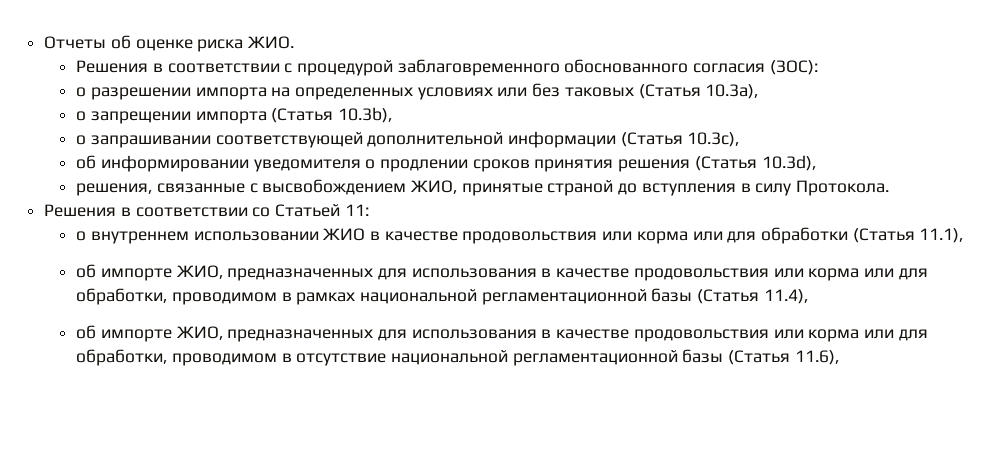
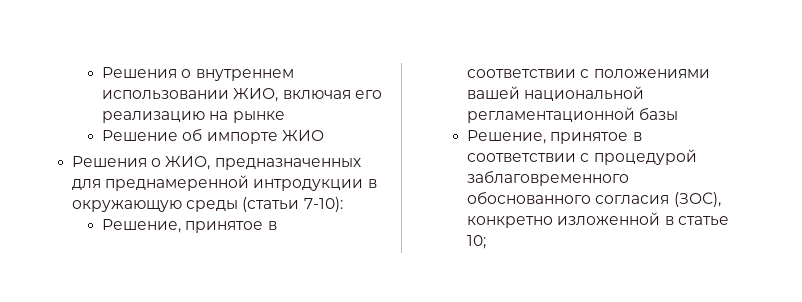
[44,35,295,52] [76,60,149,73] Отчеты об оценке риска ЖИО. // Решения -> [102,67,294,81] [102,88,382,102] [102,111,285,123] [102,128,324,144] [72,156,361,170] [72,175,377,191] [72,197,343,212] [102,219,277,233] [467,69,710,78] [467,86,645,101] [467,107,679,123] [467,130,629,144] Решения о внутреннем использовании ЖИО, включая его реализацию на рынке // Решение об импорте ЖИО // Решения о ЖИО, предназначенных для преднамеренной интродукции в окружающую среды (статьи 7-10): // Решение, принятое в соответствии с положениями вашей национальной регламентационной базы // Решение, принятое
[769,60,818,75] [76,83,759,100] [76,107,392,124] [76,131,740,148] [76,155,816,172] [76,179,890,196] [44,204,369,217] [76,227,964,244] [76,264,928,281] [76,288,808,305] [76,325,928,342] [76,349,839,366] (ЗОС): // о разрешении импорта на определенных условиях или без таковых (Статья 10.3a), // о запрещении импорта (Статья 10.3b), // о запрашивании соответствующей дополнительной информации (Статья 10.3c), // об информировании уведомителя о продлении сроков принятия решения (Статья 10.3d), // решения, связанные с высвобождением ЖИО, принятые страной до вступления в силу Протокола. // Решения в соответствии со Статьей 11: // о внутреннем использовании ЖИО в качестве продовольствия или корма или для обработки (Статья 11.1), // об импорте ЖИО, предназначенных для использования в качестве продовольствия или корма или для обработки, проводимом в рамках национальной регламентационной базы (Статья 11.4), // об импорте ЖИО, предназначенных для использования в качестве продовольствия или корма или для обработки, проводимом в отсутствие национальной регламентационной базы (Статья 11.6), -> [673,192,721,207] [467,212,729,228] [467,235,487,249] (ЗОС), конкретно изложенной в статье 10;

